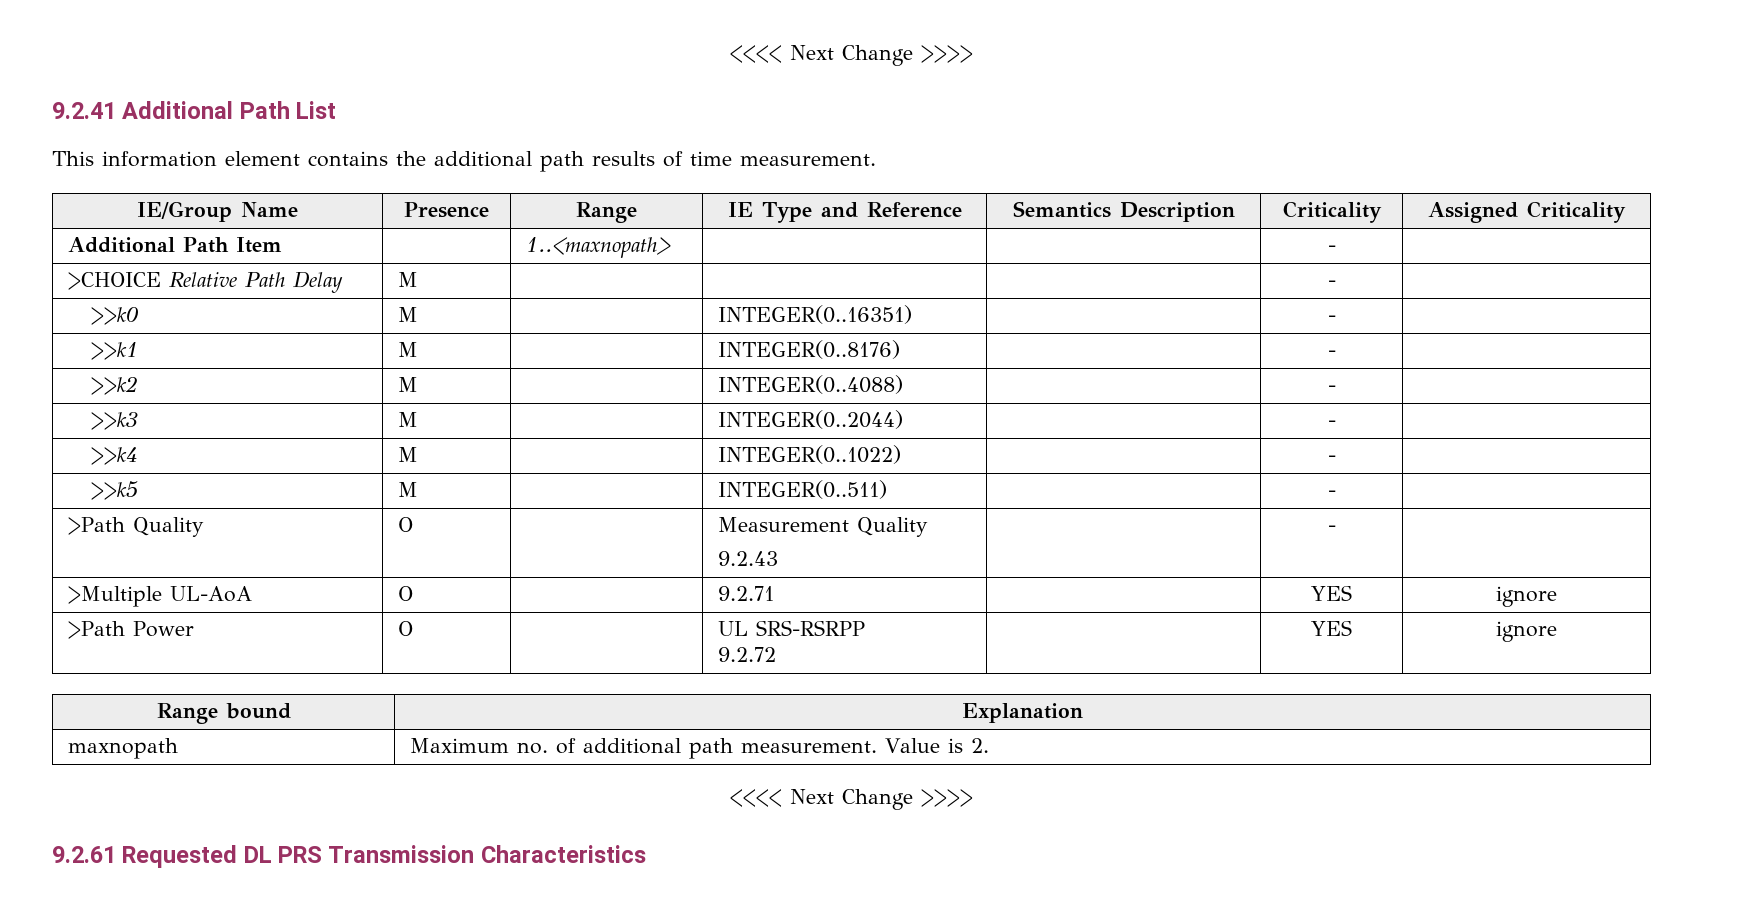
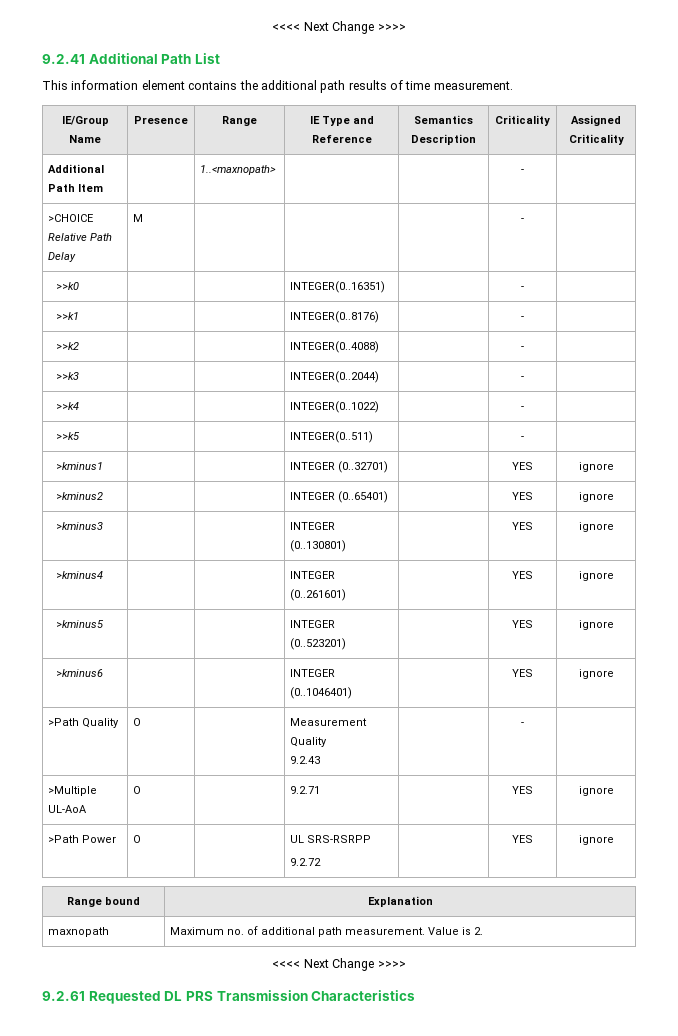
[398,307,419,322] M -> (80, 286) none
[398,342,419,357] M -> (80, 316) none
[398,377,419,392] M -> (80, 346) none
[398,412,419,427] M -> (80, 376) none
[398,447,419,462] M -> (80, 406) none
[398,482,419,497] M -> (81, 436) none
(1336, 493) none -> [56,462,104,470] [290,461,389,473] [512,462,533,470] [578,462,614,472] [56,492,104,500] [290,491,389,503] [512,492,533,500] [578,492,614,502] [56,522,104,530] [290,522,336,530] [290,540,347,552] [512,522,533,530] [578,522,614,532] [56,571,104,579] [290,571,336,579] [290,589,347,601] [512,571,533,579] [578,571,614,581] [56,620,105,628] [290,620,336,628] [290,638,347,650] [512,620,533,628] [578,620,614,630] [56,669,104,677] [290,669,336,677] [290,687,353,699] [512,669,533,677] [578,669,614,679] // >kminus1 | | | INTEGER (0..32701) | | YES | ignore // >kminus2 | | | INTEGER (0..65401) | | YES | ignore // >kminus3 | | | INTEGER (0..130801) | | YES | ignore // >kminus4 | | | INTEGER (0..261601) | | YES | ignore // >kminus5 | | | INTEGER (0..523201) | | YES | ignore // >kminus6 | | | INTEGER (0..1046401) | | YES | ignore

